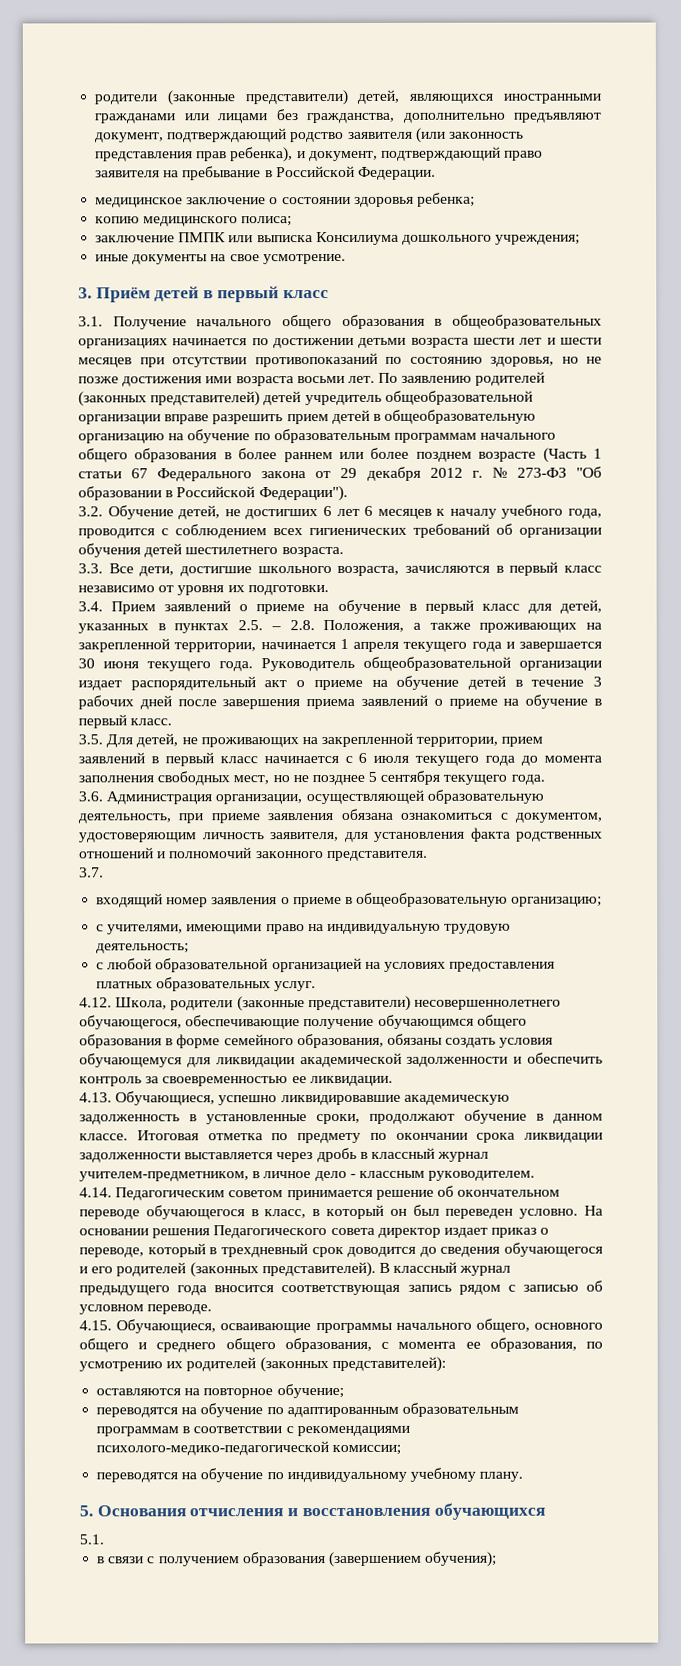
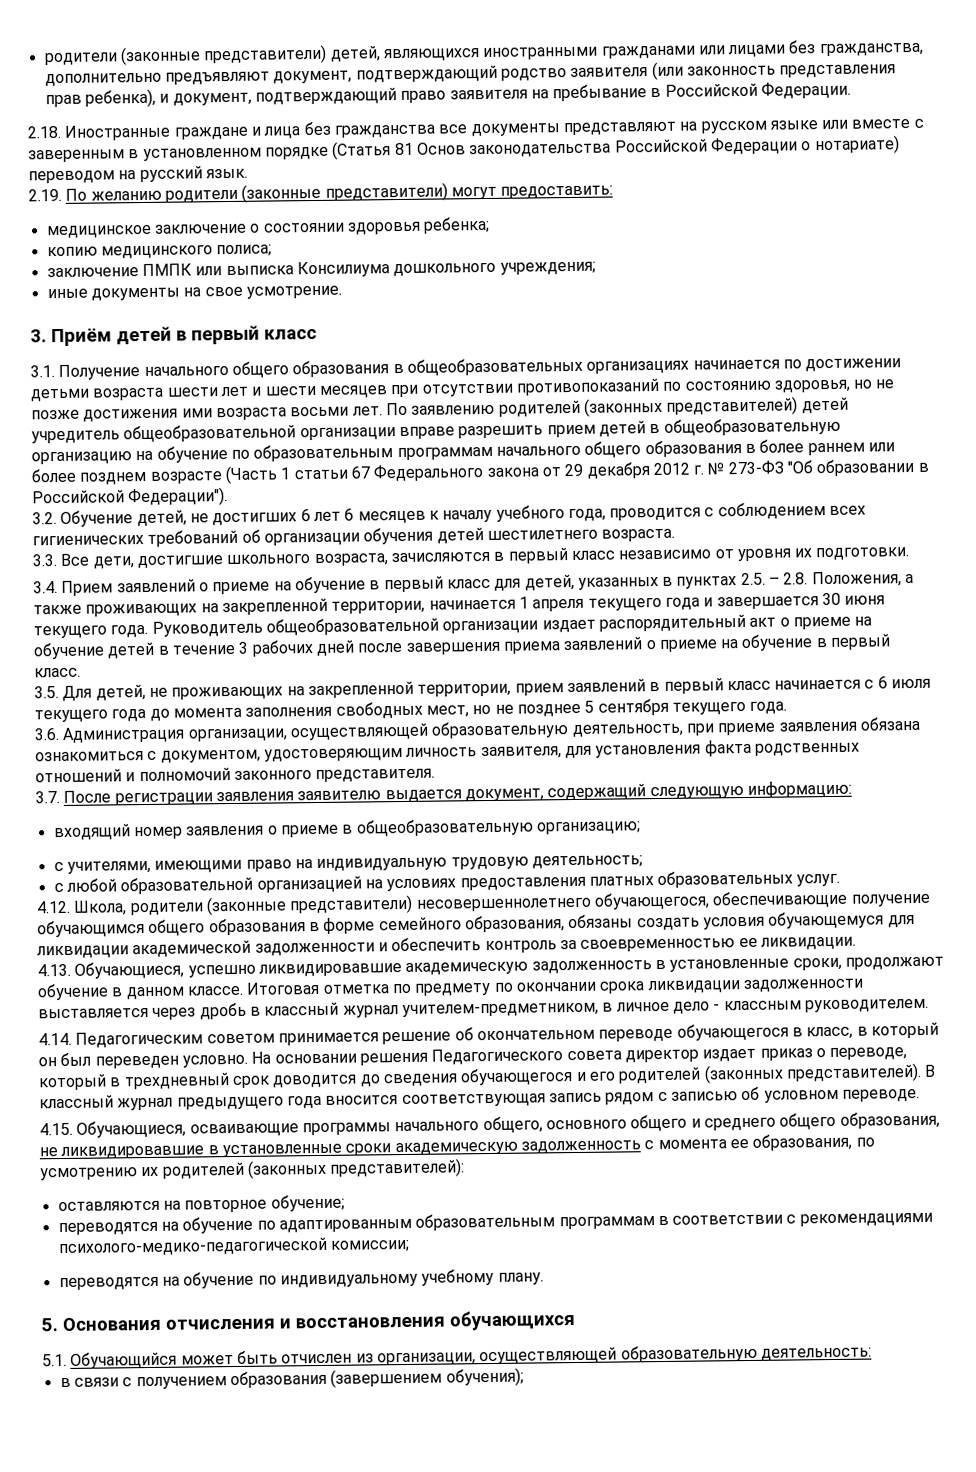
(436, 173) none -> [27,118,924,141] [28,135,900,163] [28,165,248,184] [28,182,614,203] // 2.18. Иностранные граждане и лица без гражданства все документы представляют на русском языке или вместе с заверенным в установленном порядке (Статья 81 Основ законодательства Российской Федерации о нотариате) переводом на русский язык. // 2.19. По желанию родители (законные представители) могут предоставить:
(104, 872) none -> [63,780,852,806] После регистрации заявления заявителю выдается документ, содержащий следующую информацию:
(372, 1345) none -> [39,1140,641,1160] не ликвидировавшие в установленные сроки академическую задолженность
(104, 1539) none -> [70,1344,872,1369] Обучающийся может быть отчислен из организации, осуществляющей образовательную деятельность:

